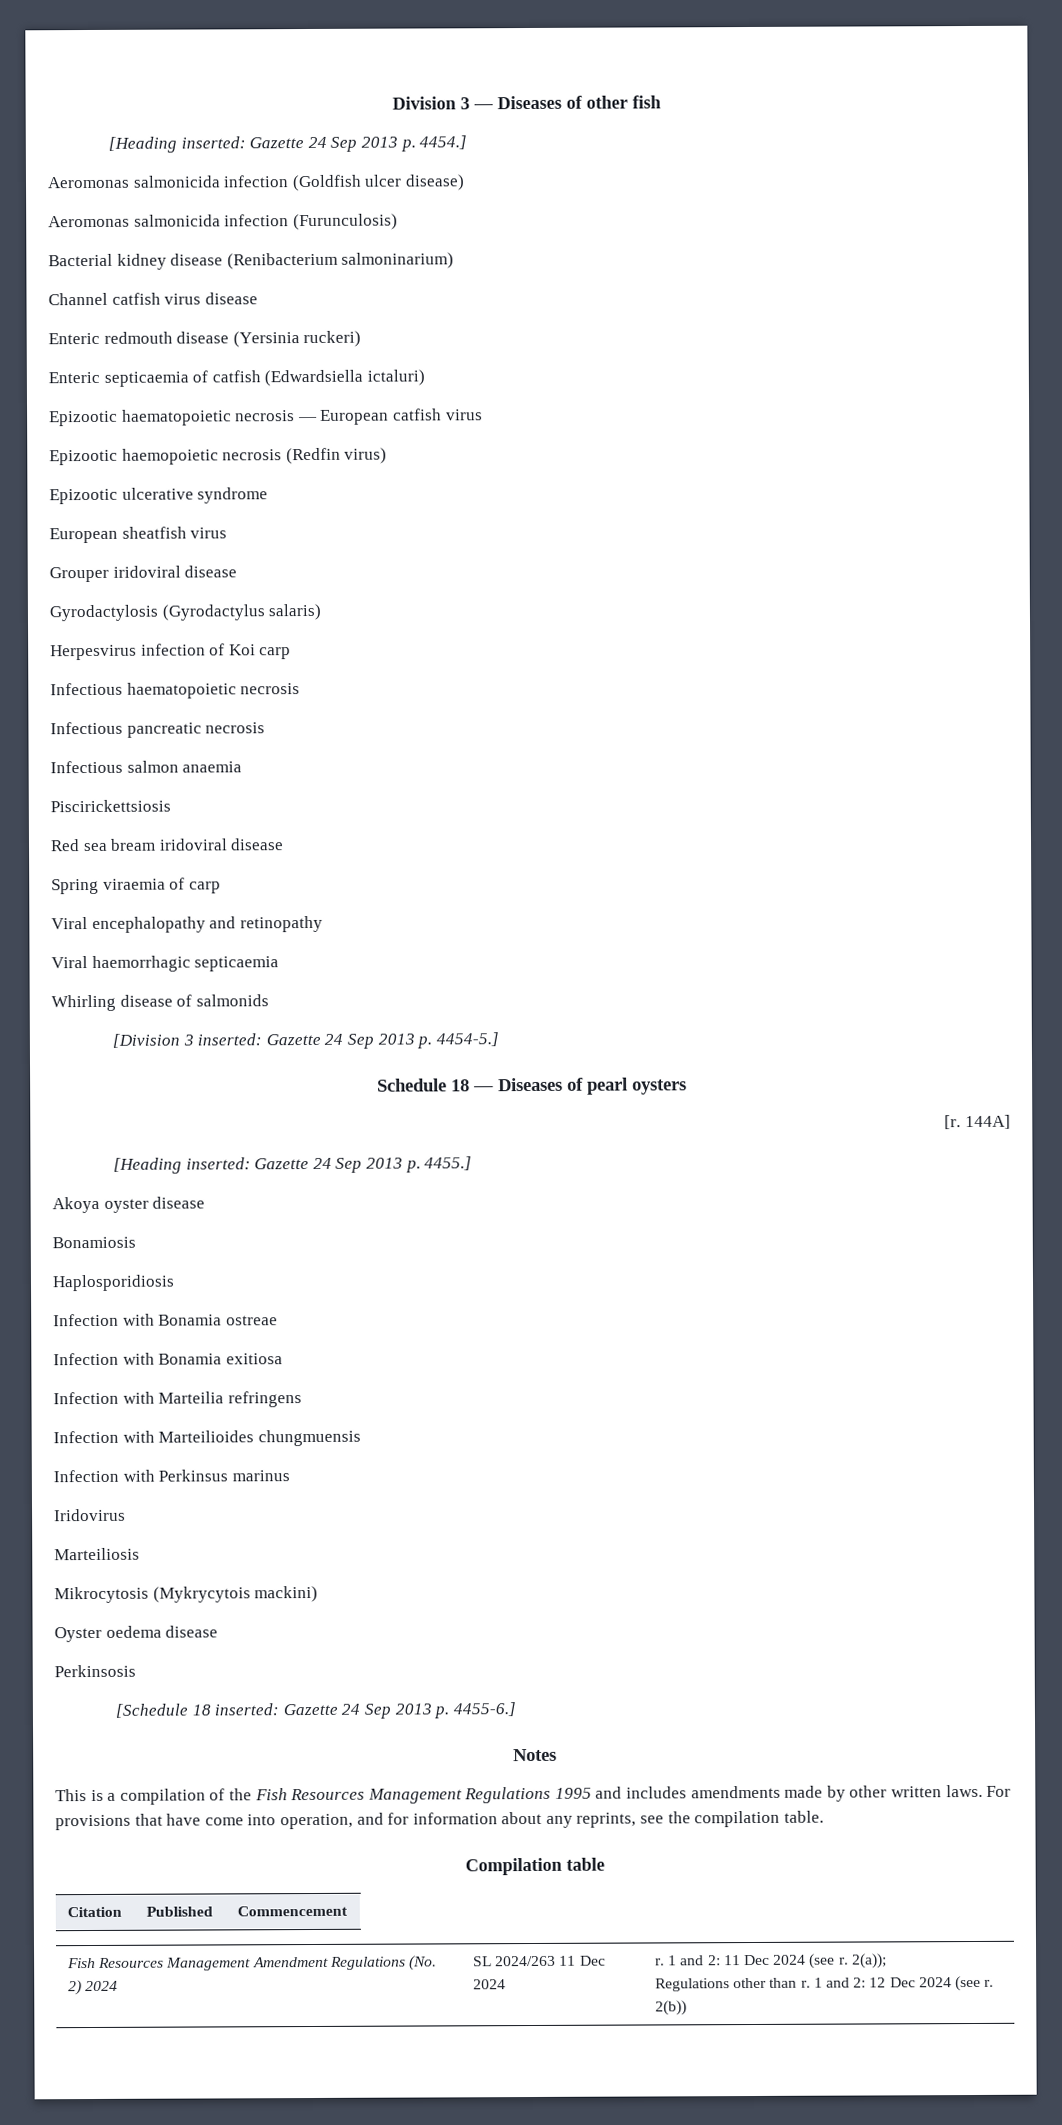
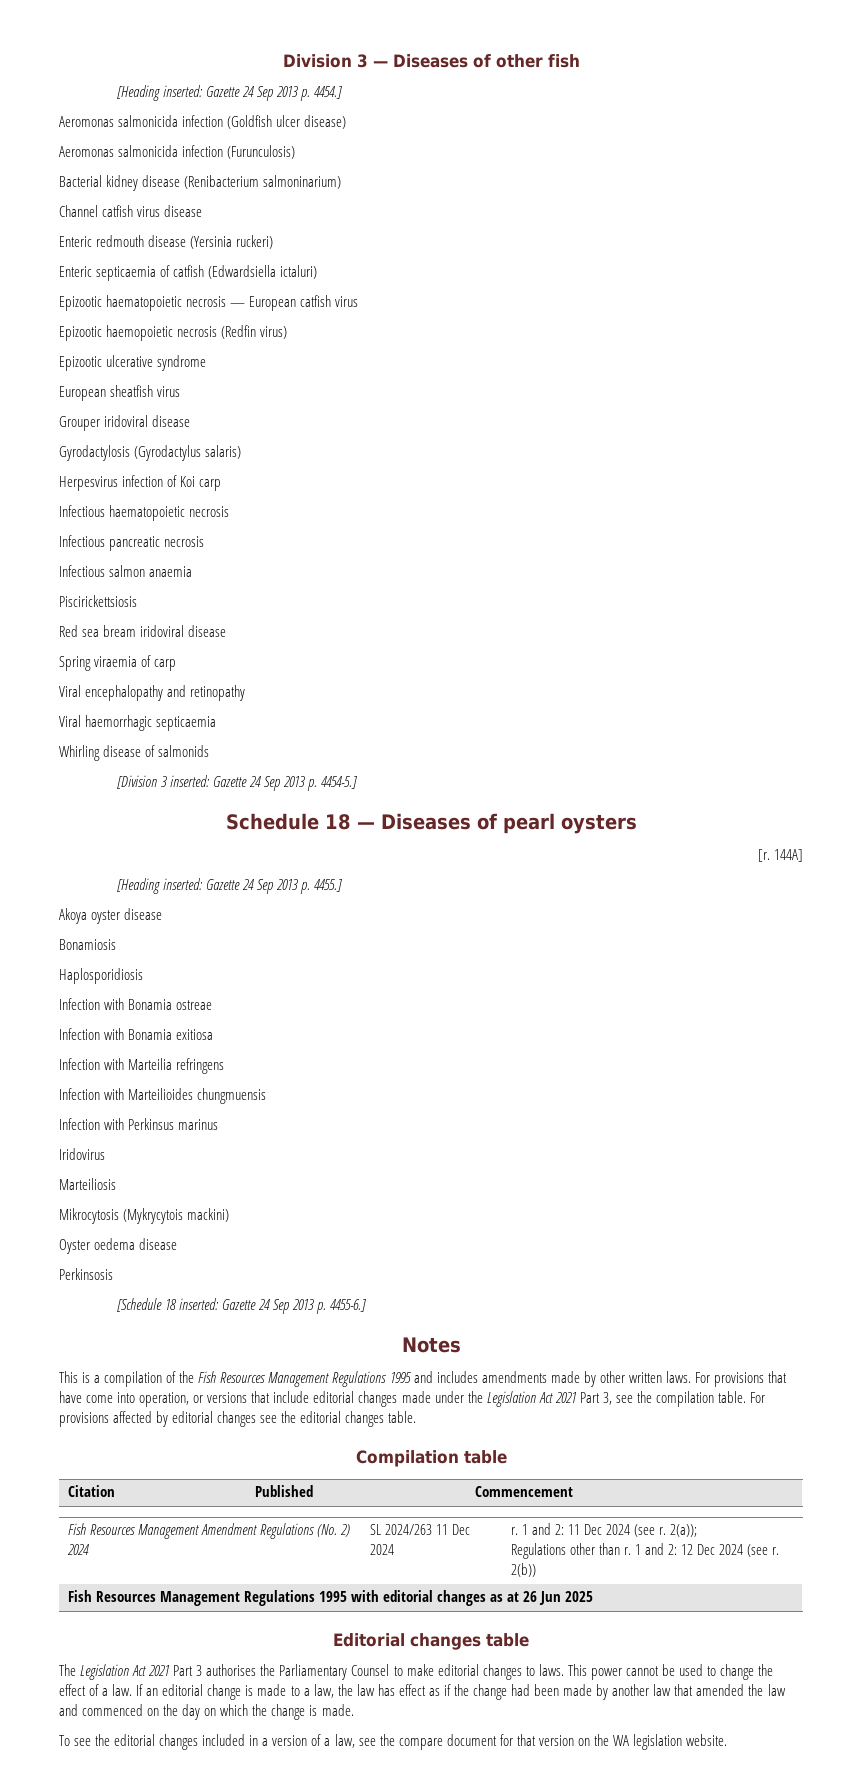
[356,1810,781,1828] and for information about any reprints, see the compilation -> [193,1391,766,1407] [59,1411,385,1427] or versions that include editorial changes made under the Legislation Act 2021 Part 3, see the compilation table. For provisions affected by editorial changes see the editorial changes
(688, 2008) none -> [67,1590,594,1606] [333,1633,529,1650] [59,1664,774,1680] [59,1684,786,1700] [59,1704,354,1720] [59,1734,728,1750] // Fish Resources Management Regulations 1995 with editorial changes as at 26 Jun 2025 // Editorial changes table // The Legislation Act 2021 Part 3 authorises the Parliamentary Counsel to make editorial changes to laws. This power cannot be used to change the effect of a law. If an editorial change is made to a law, the law has effect as if the change had been made by another law that amended the law and commenced on the day on which the change is made. // To see the editorial changes included in a version of a law, see the compare document for that version on the WA legislation website.

